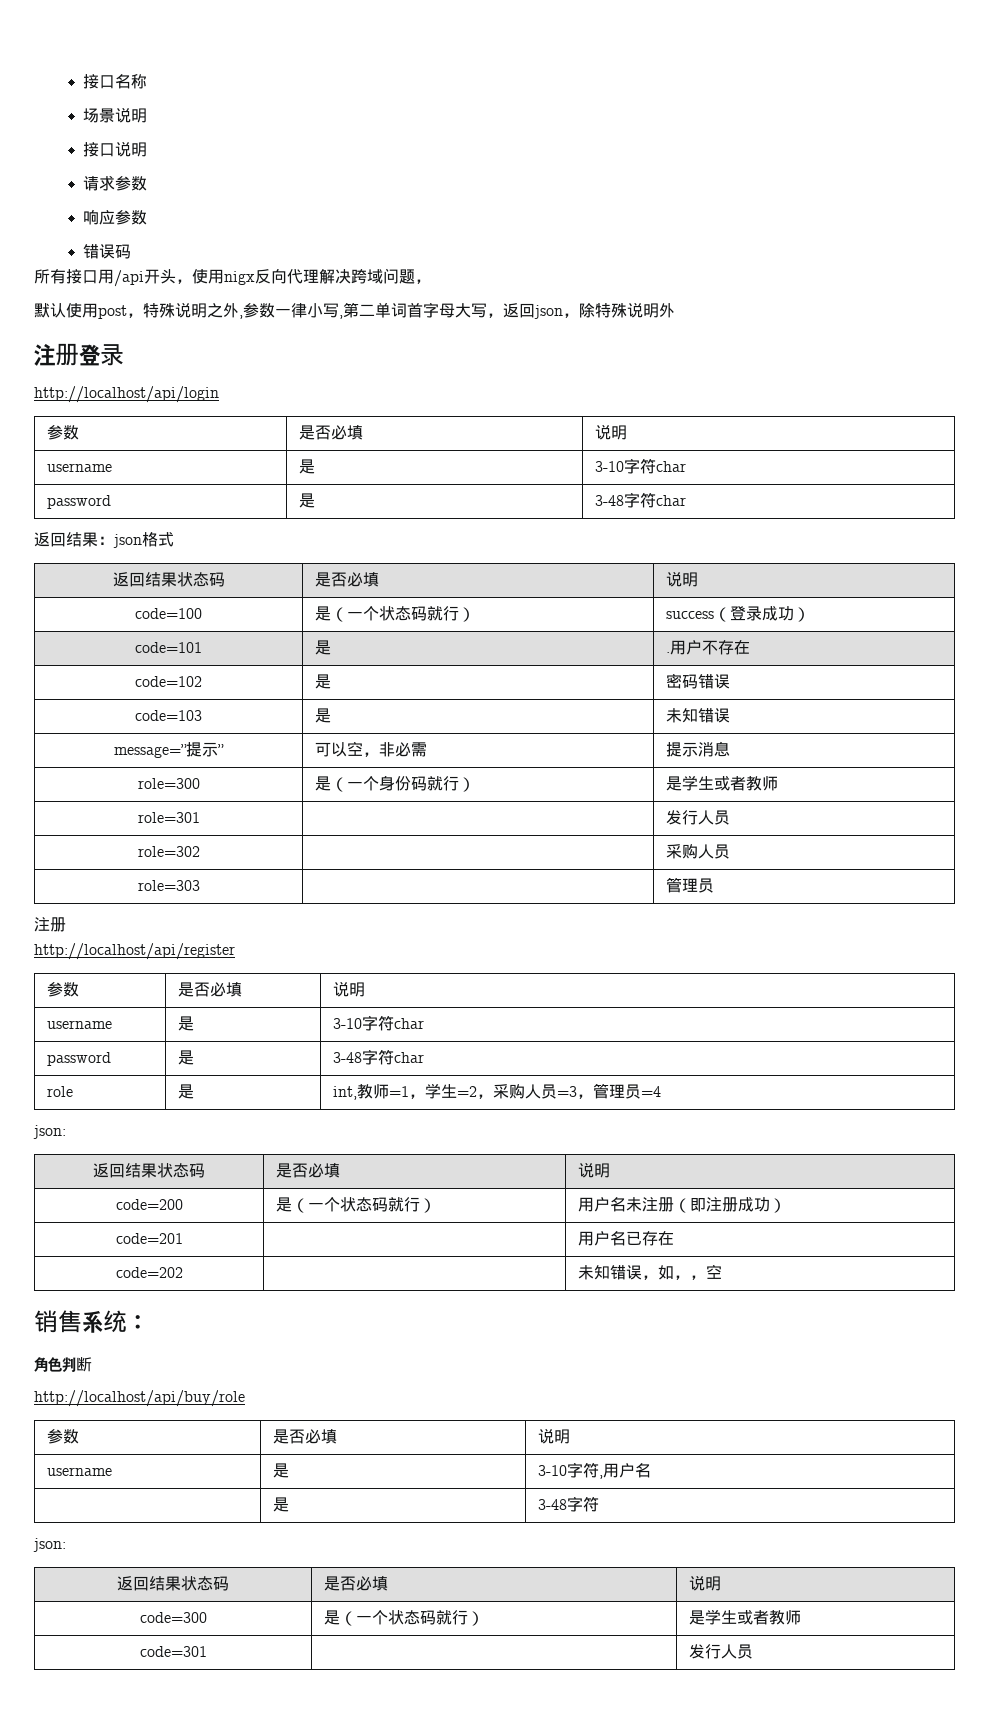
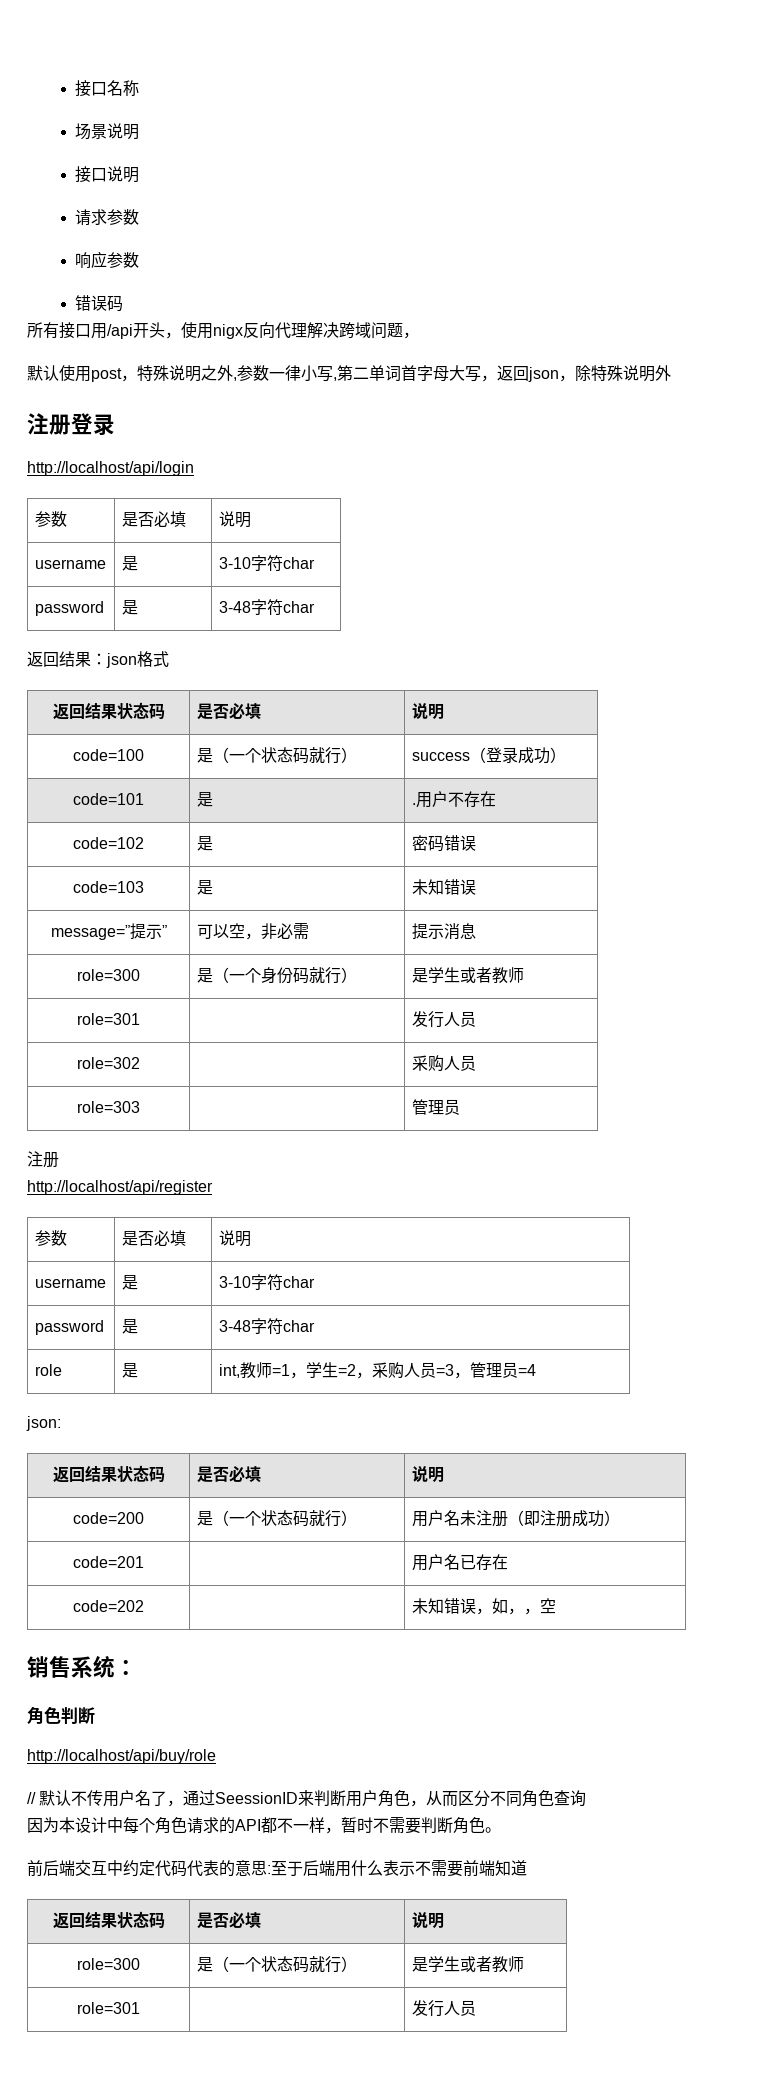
[46,1429,79,1444] [272,1429,337,1444] [537,1428,570,1444] [46,1467,112,1476] [272,1463,289,1478] [537,1462,651,1479] [272,1497,289,1512] [537,1496,599,1512] [33,1538,66,1552] [117,1576,229,1591] [323,1576,388,1591] [688,1575,721,1591] [139,1612,207,1623] // 参数 | 是否必填 | 说明 // username | 是 | 3-10字符,用户名 // | 是 | 3-48字符 // json: // 返回结果状态码 | 是否必填 | 说明 // code=300 -> [27,1790,587,1807] [27,1817,501,1834] [27,1860,527,1877] [52,1911,165,1929] [196,1912,261,1929] [411,1912,444,1929] [77,1958,140,1970] // // 默认不传用户名了，通过SeessionID来判断用户角色，从而区分不同角色查询 // 因为本设计中每个角色请求的API都不一样，暂时不需要判断角色。 // 前后端交互中约定代码代表的意思:至于后端用什么表示不需要前端知道 // 返回结果状态码 | 是否必填 | 说明 // role=300
[139,1646,207,1657] code=301 -> [77,2002,140,2014] role=301

